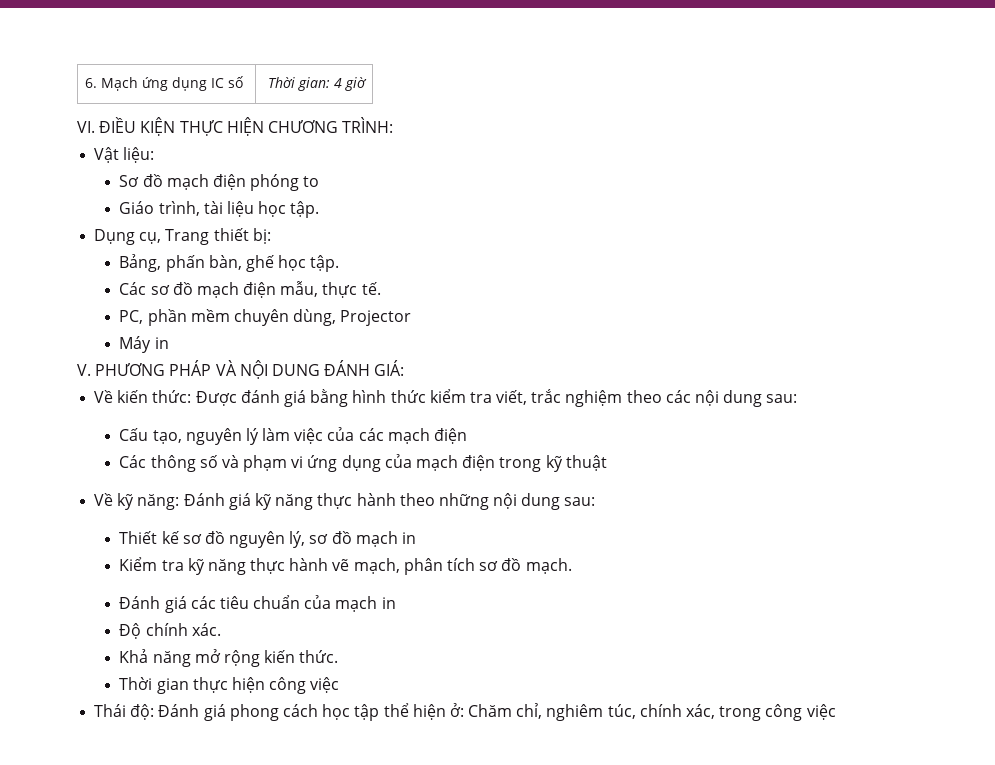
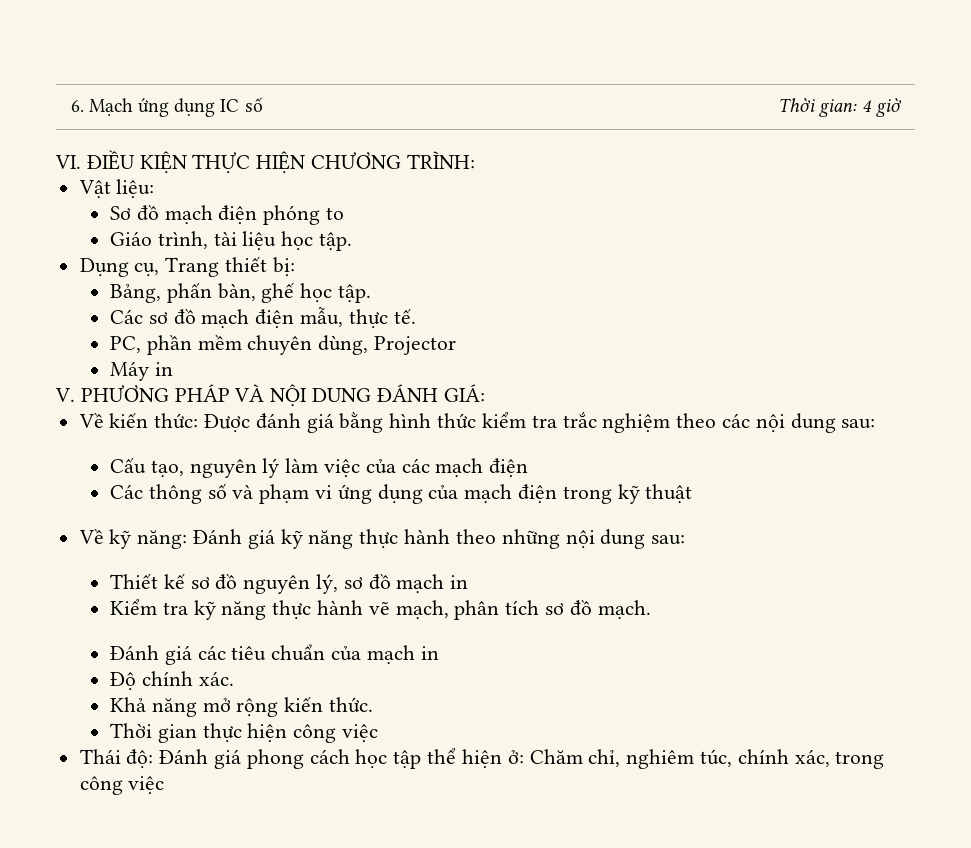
[496,390,528,405] viết, -> (557, 421) none

